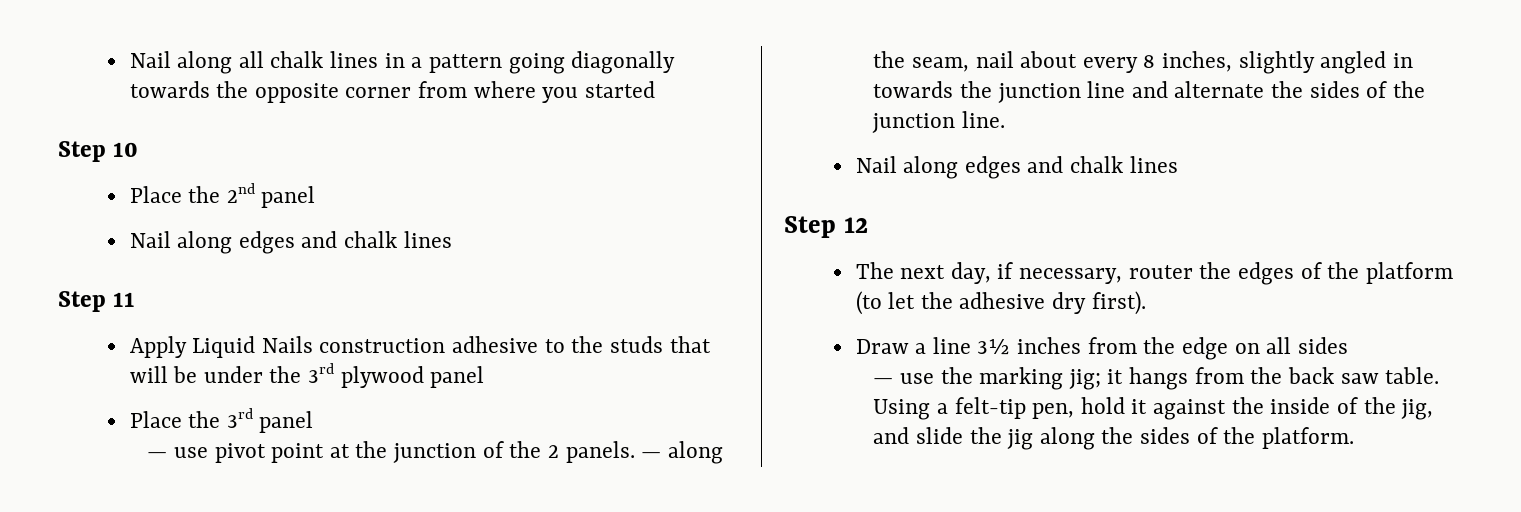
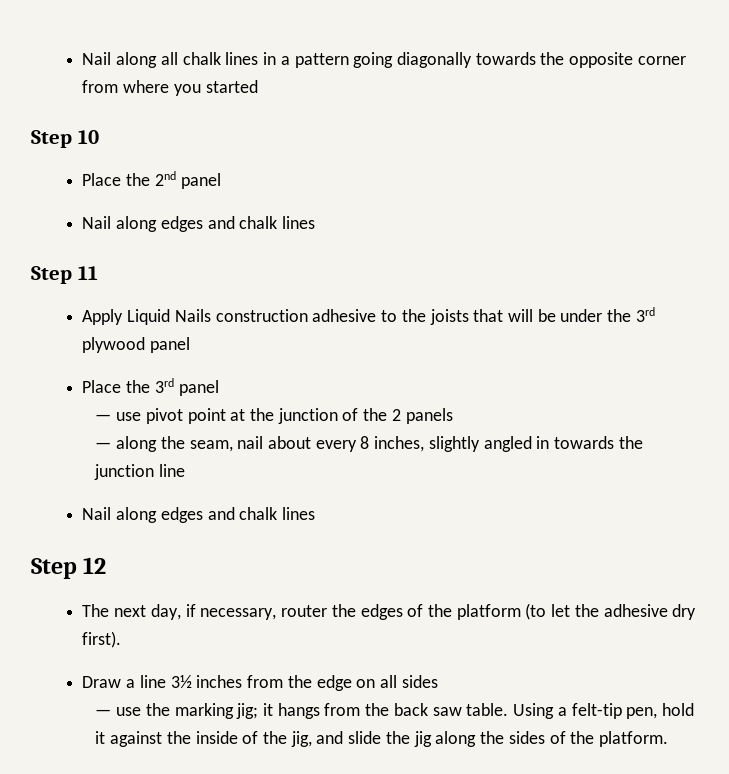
[609,336,663,353] studs -> [429,309,469,325] joists
[565,441,635,463] panels. -> [405,408,453,424] panels //
[1131,81,1425,98] [872,111,1005,133] and alternate the sides of the junction line. -> (186, 470) none

